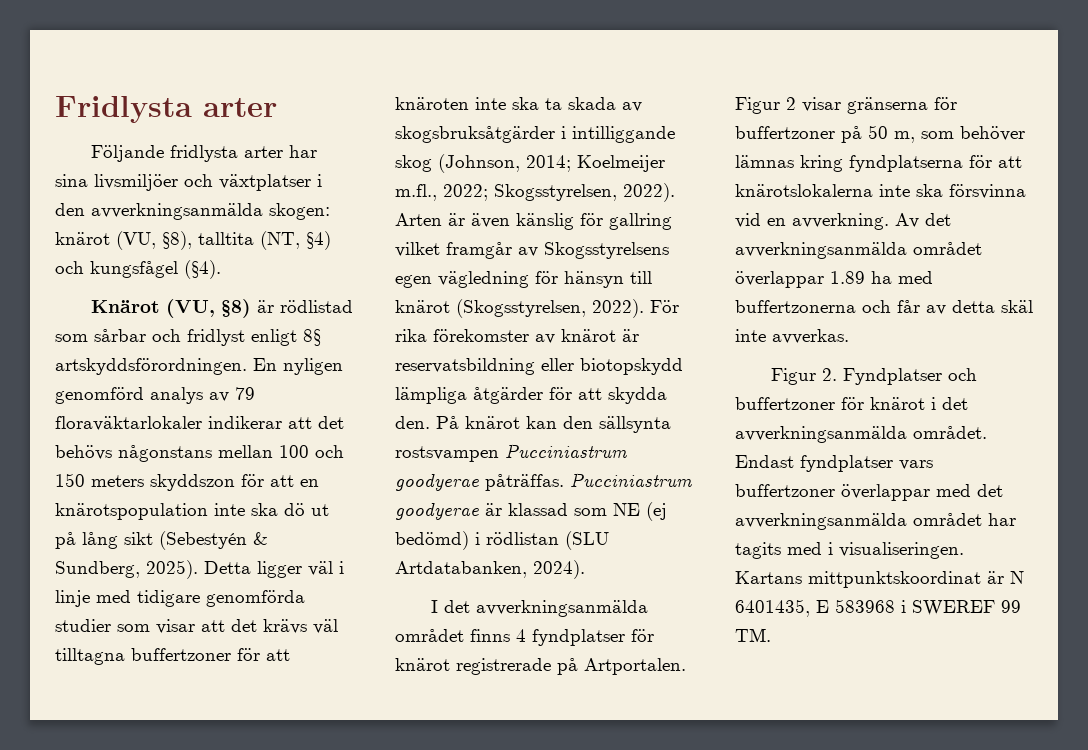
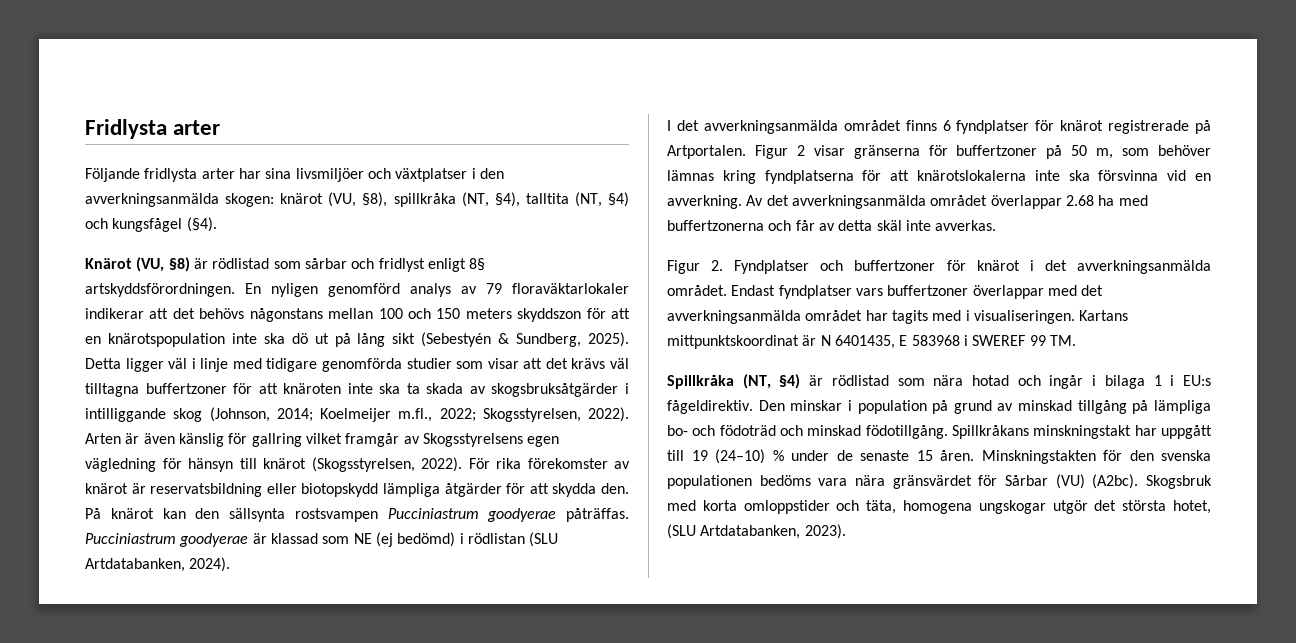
(192, 240) none -> [393,192,520,207] spillkråka (NT, §4),
[516,629,526,642] 4 -> [942,120,951,131] 6
[830,271,865,284] 1.89 -> [1065,195,1094,206] 2.68
(771, 635) none -> [667,374,1211,389] [667,400,1211,414] [667,425,1212,439] [667,449,1211,464] [667,474,1212,489] [667,500,1211,514] [667,524,846,539] // Spillkråka (NT, §4) är rödlistad som nära hotad och ingår i bilaga 1 i EU:s fågeldirektiv. Den minskar i population på grund av minskad tillgång på lämpliga bo- och födoträd och minskad födotillgång. Spillkråkans minskningstakt har uppgått till 19 (24–10) % under de senaste 15 åren. Minskningstakten för den svenska populationen bedöms vara nära gränsvärdet för Sårbar (VU) (A2bc). Skogsbruk med korta omloppstider och täta, homogena ungskogar utgör det största hotet, (SLU Artdatabanken, 2023).

